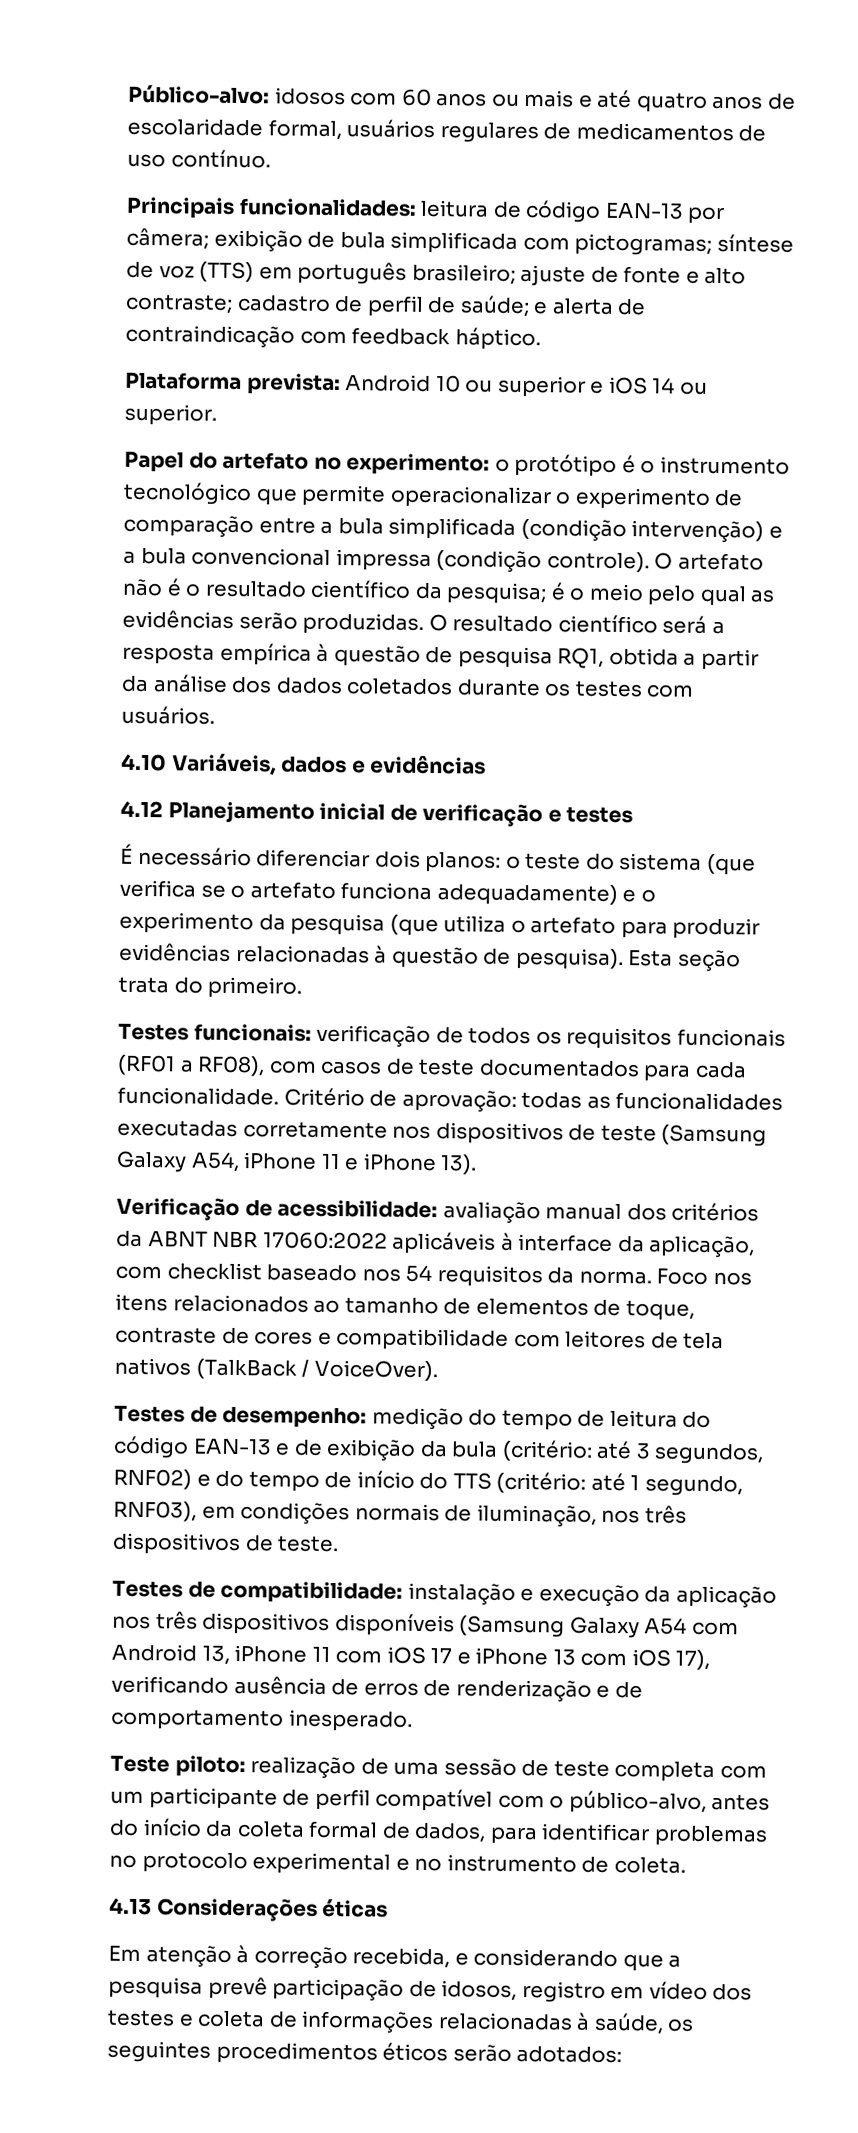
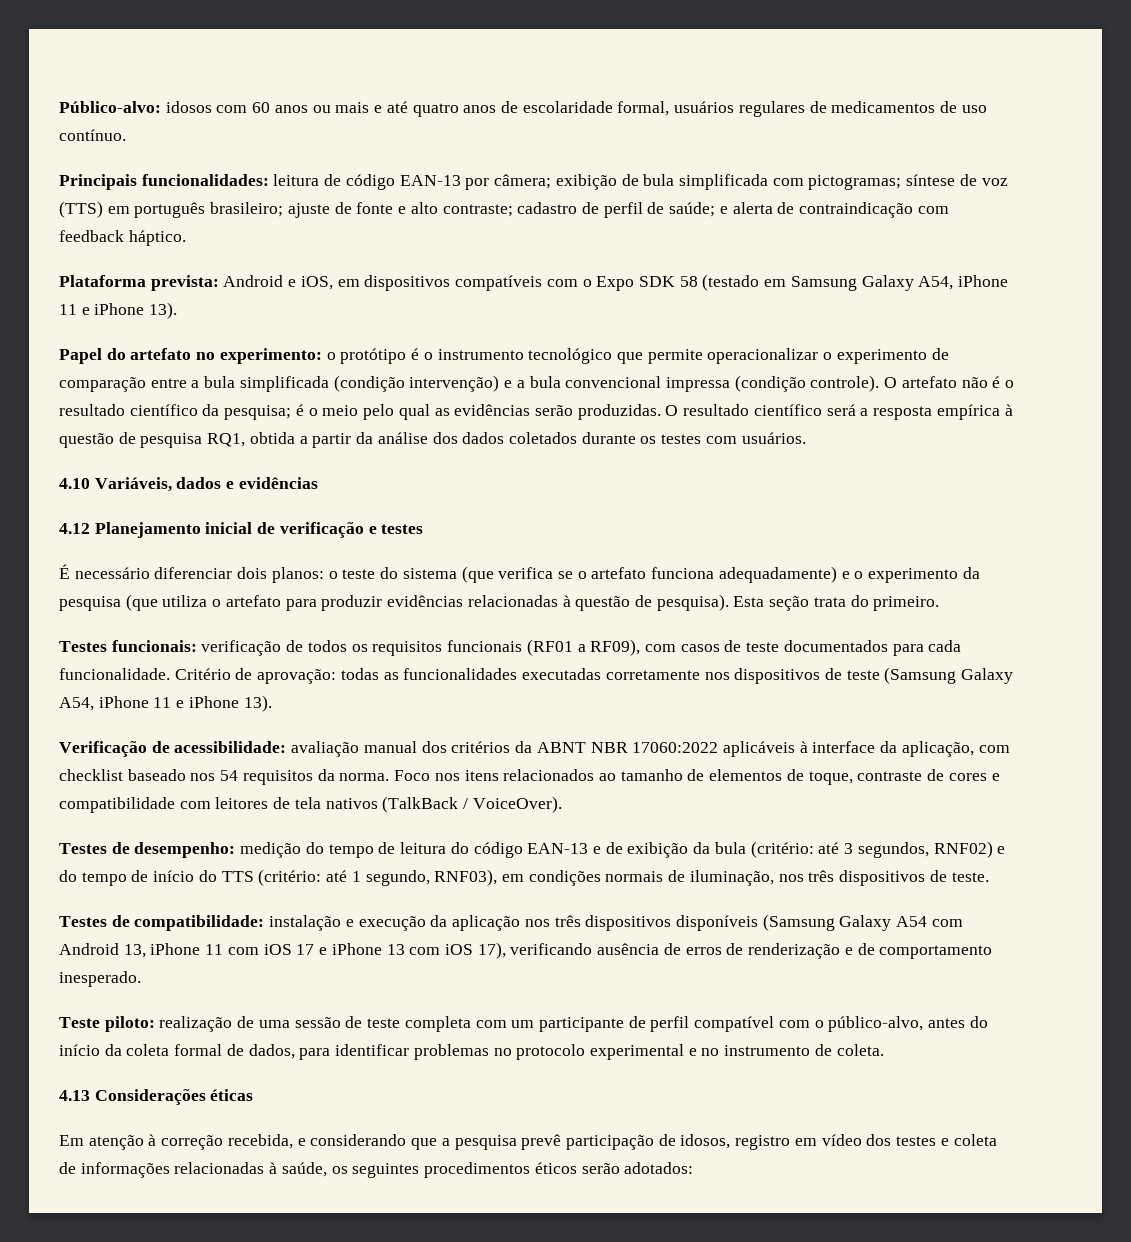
[435,375,708,398] [124,403,217,426] 10 ou superior e iOS 14 ou superior. -> [288,274,1009,291] [59,302,178,319] e iOS, em dispositivos compatíveis com o Expo SDK 58 (testado em Samsung Galaxy A54, iPhone 11 e iPhone 13).
[197,1055,266,1077] RF08), -> [590,639,641,656] RF09),

